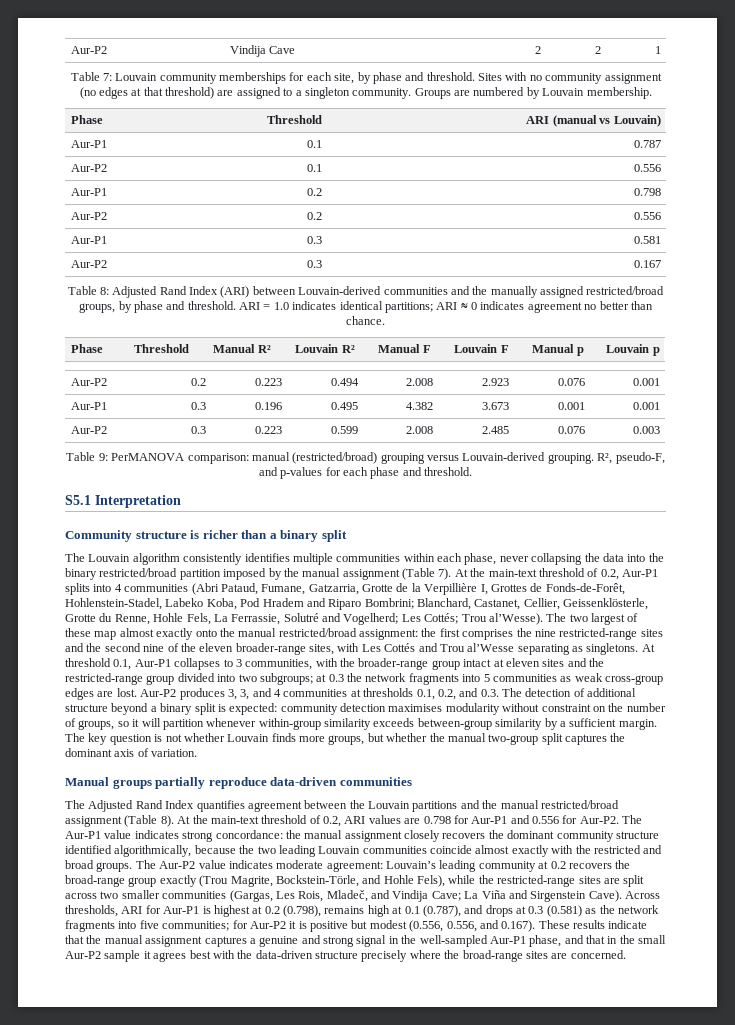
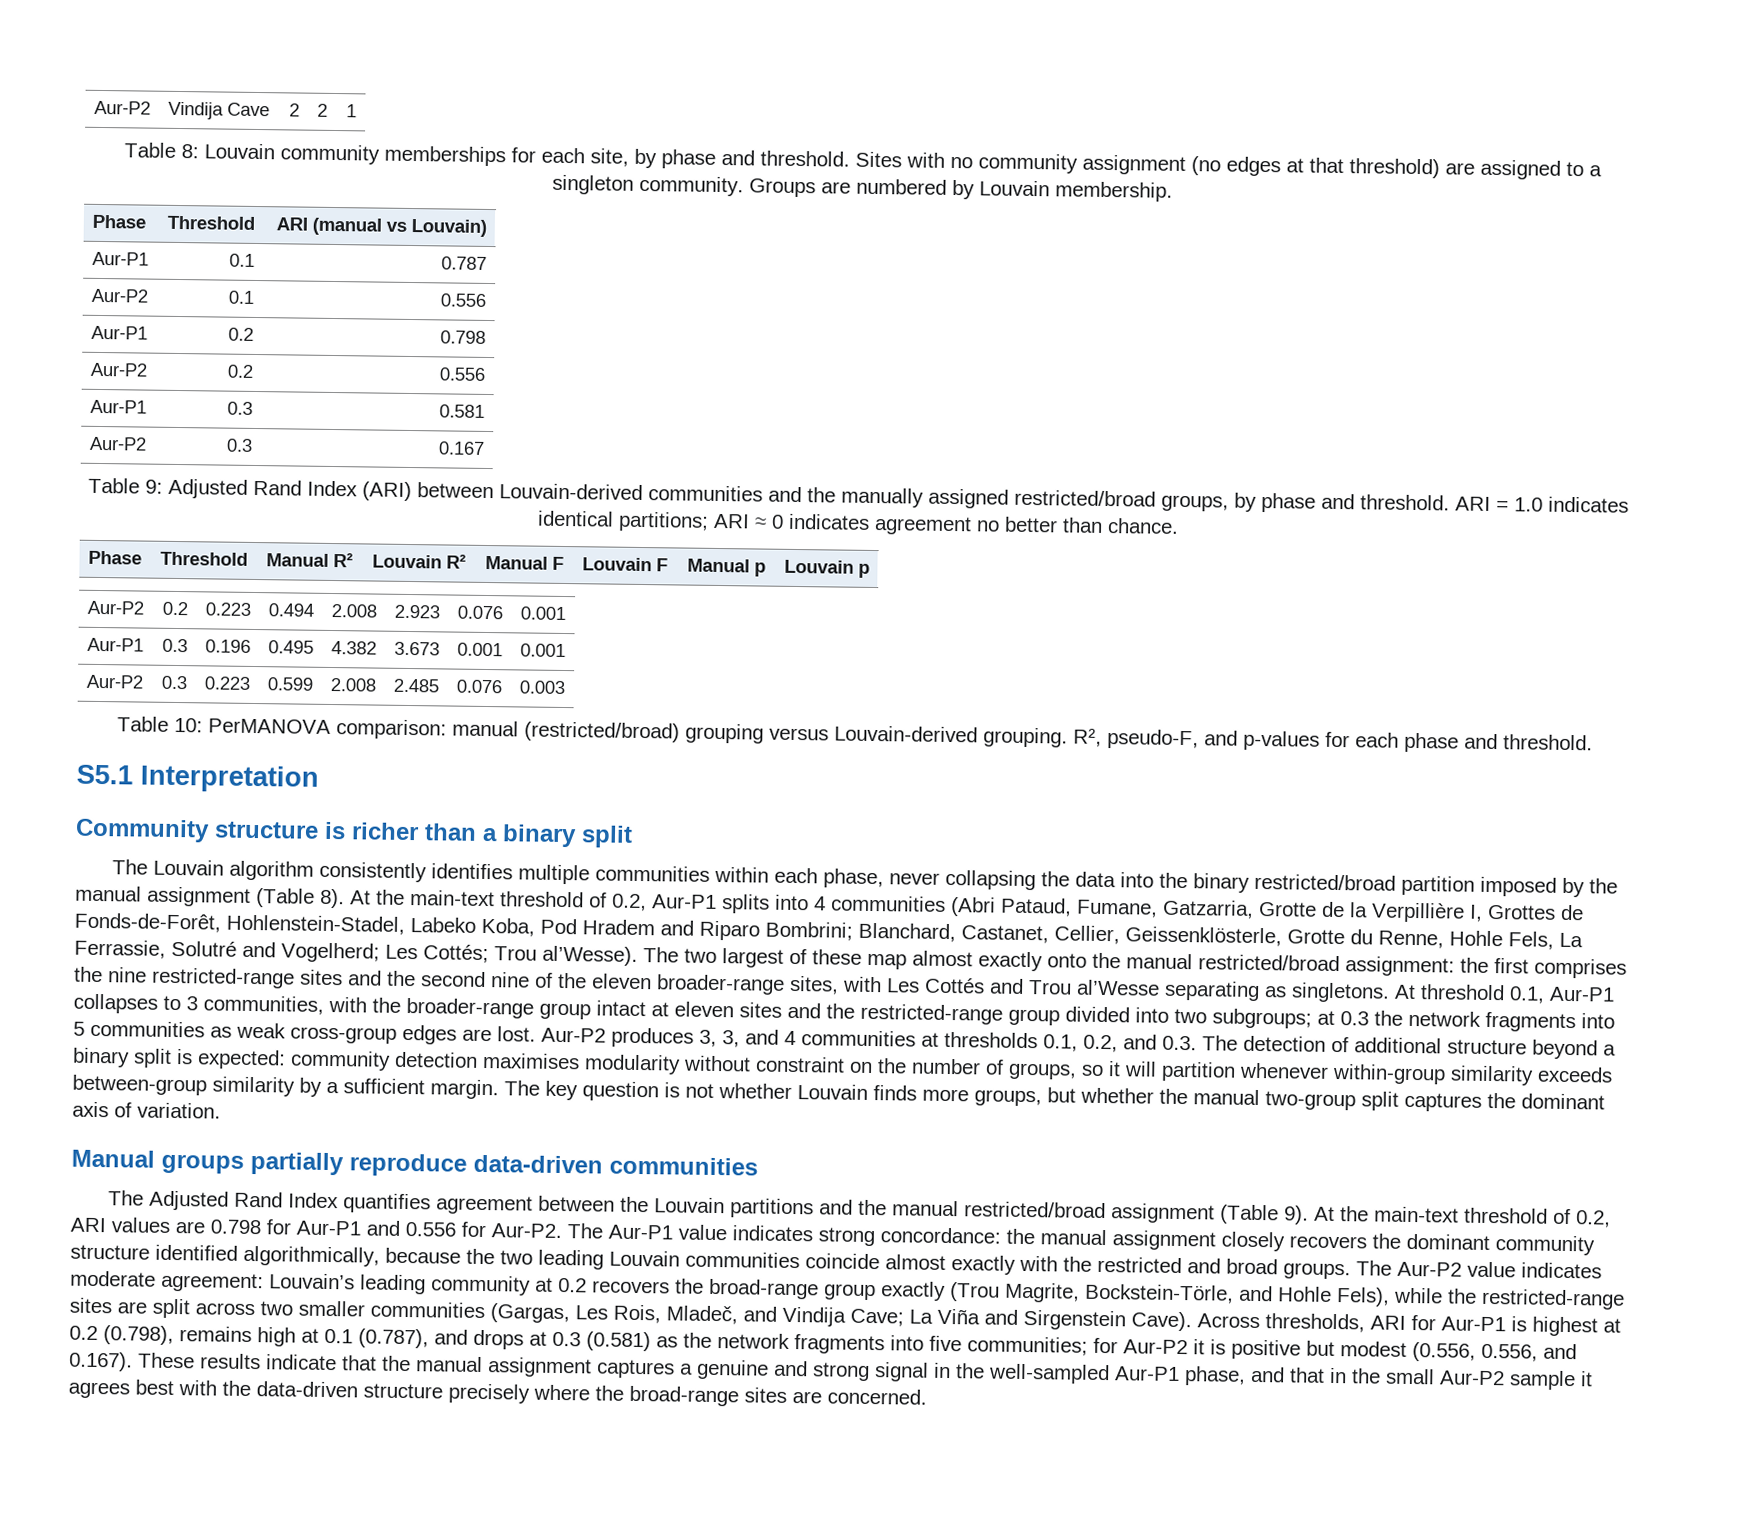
[102,73,112,81] 7: -> [180,144,199,159] 8:
[99,287,109,295] 8: -> [144,479,163,494] 9:
[98,453,108,461] 9: -> [174,717,203,733] 10:
[438,568,452,580] 7). -> [320,888,345,909] 8).
[160,815,174,827] 8). -> [1284,1205,1310,1225] 9).

